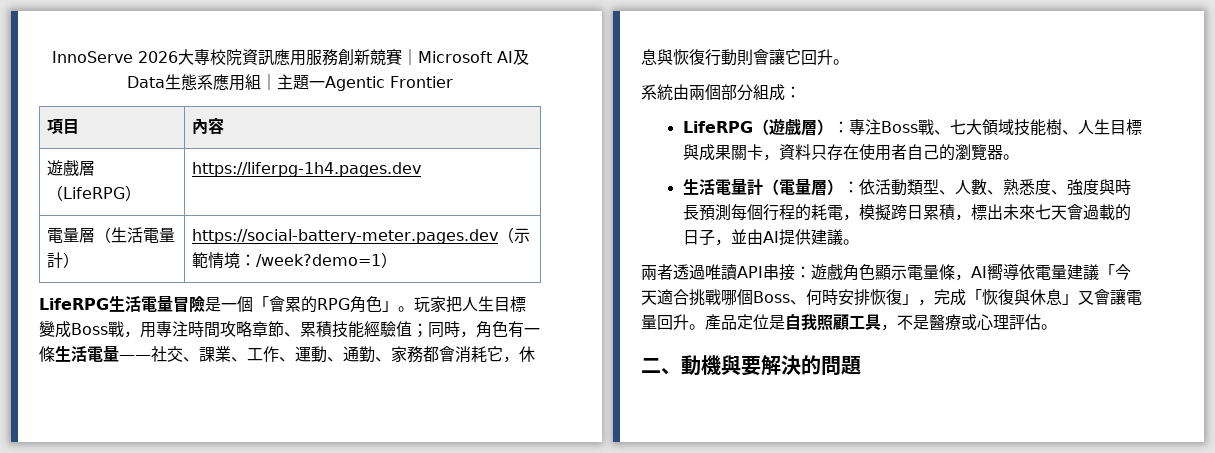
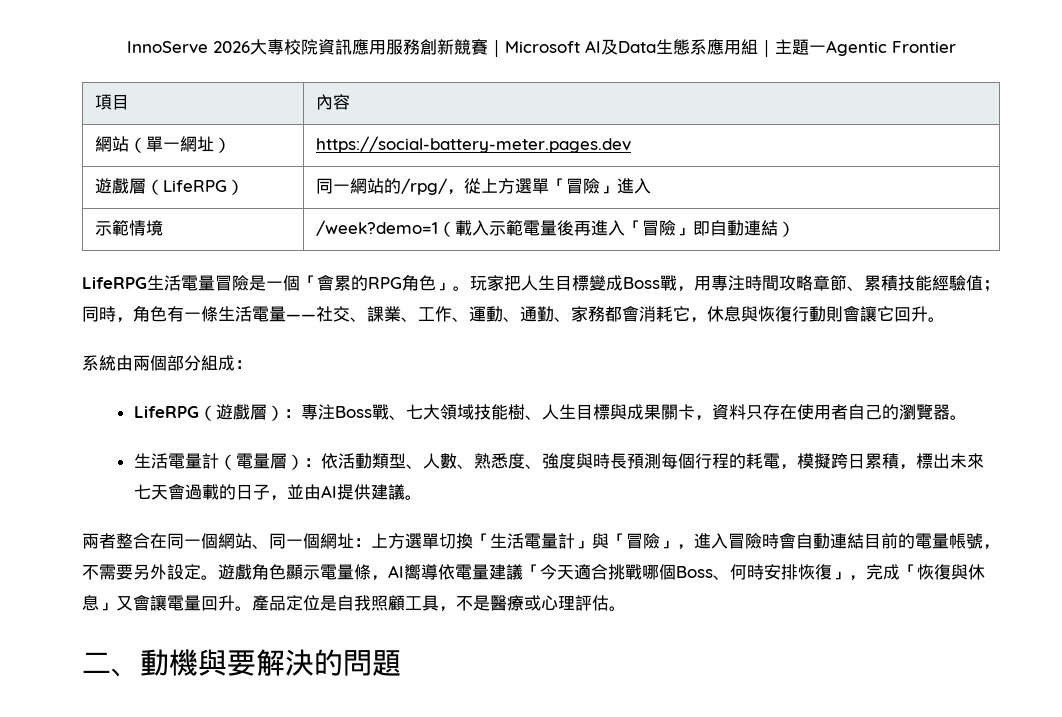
(224, 126) none -> [94,136,231,153] [315,136,631,153] // 網站（單一網址） | https://social-battery-meter.pages.dev
[191,162,421,177] [46,227,175,243] [46,252,79,268] [191,227,530,244] [191,252,381,269] https://liferpg-1h4.pages.dev // 電量層（生活電量計） | https://social-battery-meter.pages.dev（示範情境：/week?demo=1 -> [315,178,651,195] [94,220,163,236] [315,220,778,237] 同一網站的/rpg/，從上方選單「冒險」進入 // 示範情境 | /week?demo=1（載入示範電量後再進入「冒險」即自動連結
[673,264,811,281] 透過唯讀API串接： -> [116,532,1000,550] [82,564,218,580] 整合在同一個網站、同一個網址：上方選單切換「生活電量計」與「冒險」，進入冒險時會自動連結目前的電量帳號，不需要另外設定。

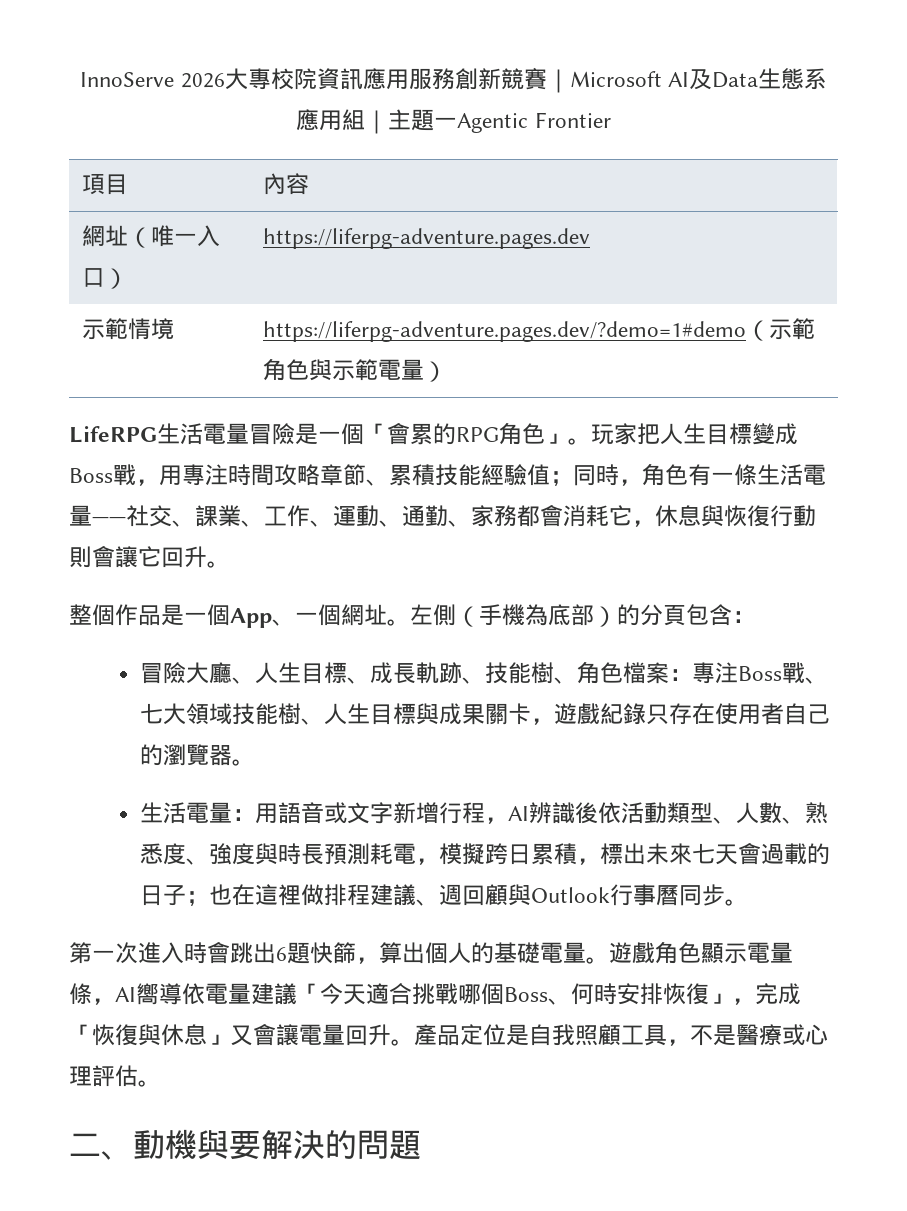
[111,136,231,153] [315,136,631,153] [94,178,244,195] [315,178,651,195] [94,220,163,236] [315,220,778,237] 站（單一網址） | https://social-battery-meter.pages.dev // 遊戲層（LifeRPG） | 同一網站的/rpg/，從上方選單「冒險」進入 // 示範情境 | /week?demo=1（載入示範電量後再進入「冒險」即自動連結 -> [104,225,220,248] [81,268,128,289] [262,228,590,249] [81,318,174,340] [262,318,815,342] [262,358,424,381] 址（唯一入口） | https://liferpg-adventure.pages.dev // 示範情境 | https://liferpg-adventure.pages.dev/?demo=1#demo（示範角色與示範電量
[82,355,252,371] [133,404,284,421] 系統由兩個部分組成： // LifeRPG（遊戲層） -> [69,604,755,628] [140,661,670,684] 整個作品是一個App、一個網址。左側（手機為底部）的分頁包含： // 冒險大廳、人生目標、成長軌跡、技能樹、角色檔案
[711,404,746,420] 資料 -> [554,703,647,725] 遊戲紀錄
[201,453,321,470] 計（電量層）： -> [232,802,599,824] ：用語音或文字新增行程，AI辨識後
[660,453,746,469] 每個行程的 -> (371, 854) none
[269,484,422,501] [82,532,1000,550] [82,564,201,580] ，並由AI提供建議。 // 兩者整合在同一個網站、同一個網址：上方選單切換「生活電量計」與「冒險」，進入冒險時會自動連結目前的電量帳號，不需要另外設定 -> [186,884,749,906] [69,942,586,964] ；也在這裡做排程建議、週回顧與Outlook行事曆同步。 // 第一次進入時會跳出6題快篩，算出個人的基礎電量

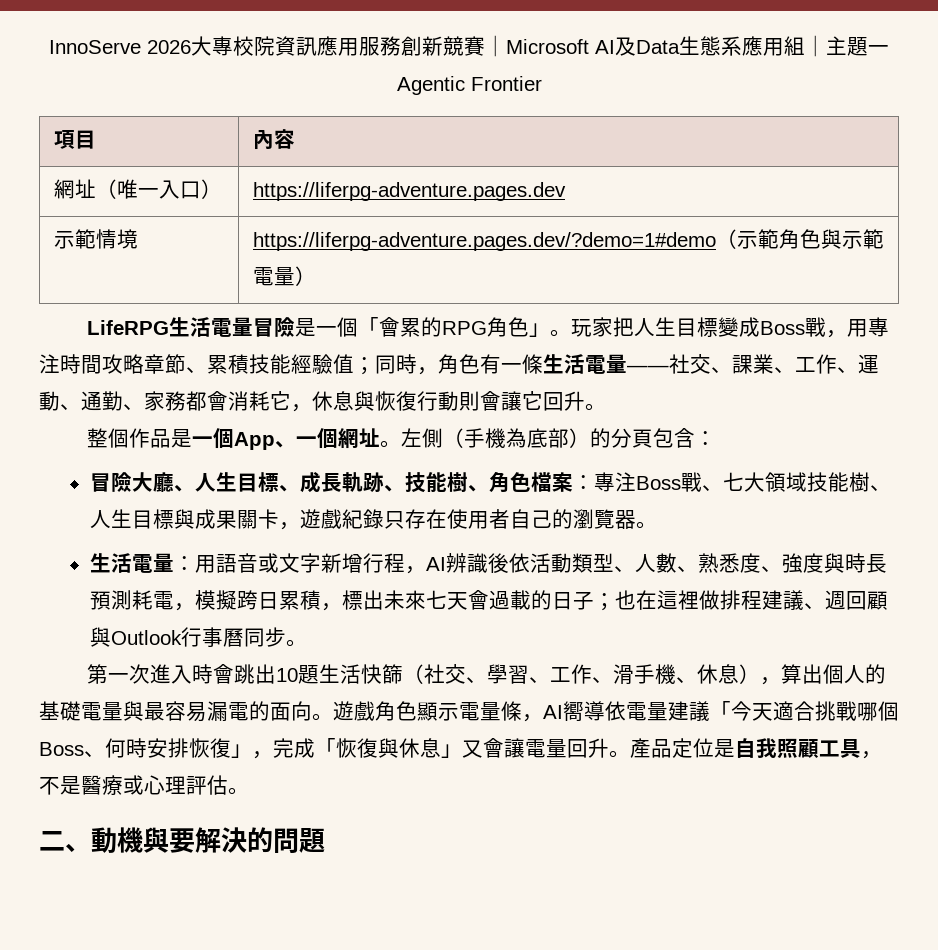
[276,942,356,964] 6題快篩 -> [276,664,761,684] 10題生活快篩（社交、學習、工作、滑手機、休息）
(586, 952) none -> [123,701,312,722] 與最容易漏電的面向

